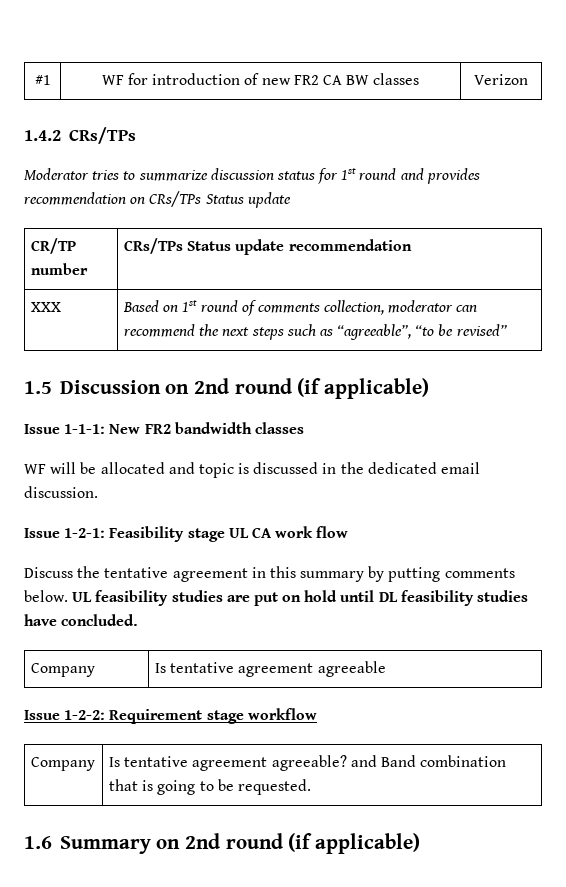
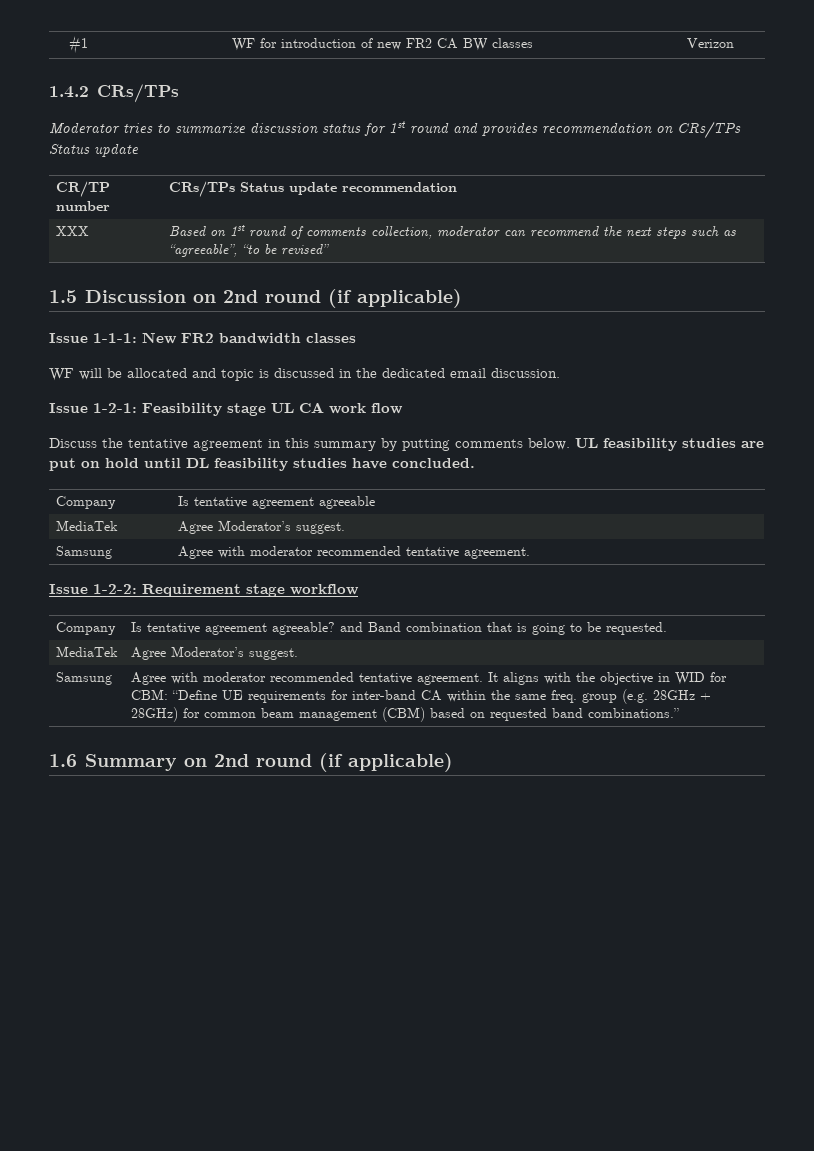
(386, 669) none -> [55,520,118,531] [177,520,345,534] [55,546,112,559] [177,546,530,559] // MediaTek | Agree Moderator’s suggest. // Samsung | Agree with moderator recommended tentative agreement.
(311, 787) none -> [55,646,118,657] [130,646,298,660] [55,672,112,685] [130,672,727,685] [130,689,711,704] [130,707,679,722] // MediaTek | Agree Moderator’s suggest. // Samsung | Agree with moderator recommended tentative agreement. It aligns with the objective in WID for CBM: “Define UE requirements for inter-band CA within the same freq. group (e.g. 28GHz + 28GHz) for common beam management (CBM) based on requested band combinations.”

